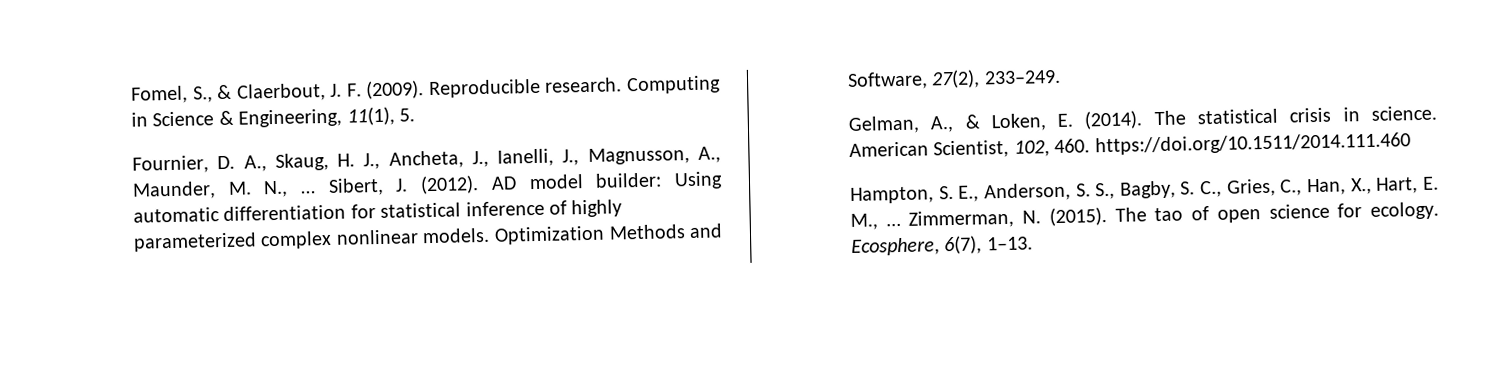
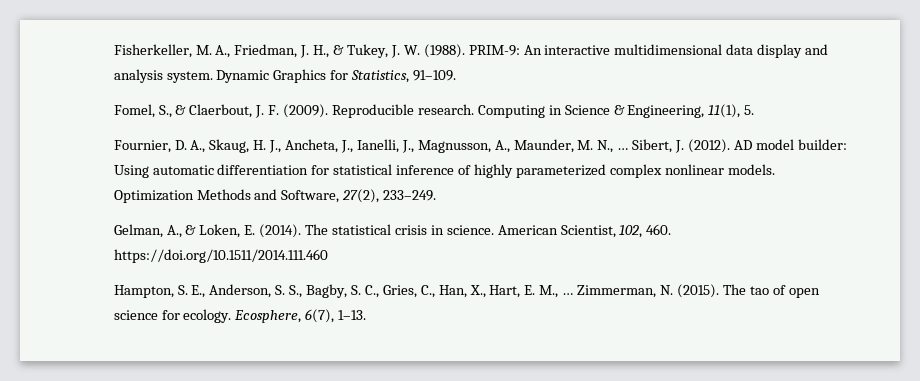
(130, 94) none -> [113,44,829,58] [113,69,457,83] Fisherkeller, M. A., Friedman, J. H., & Tukey, J. W. (1988). PRIM-9: An interactive multidimensional data display and analysis system. Dynamic Graphics for Statistics, 91–109. //

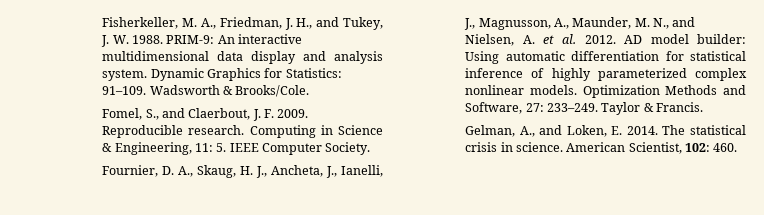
[333,45,345,55] & -> [316,17,340,27] and
[423,44,465,58] (1988). -> [131,35,163,44] 1988.
[351,70,410,83] Statistics, -> [285,68,342,78] Statistics:
(457, 75) none -> [149,85,310,97] Wadsworth & Brooks/Cole.
[175,105,187,115] & -> [161,108,185,118] and
[283,104,329,118] (2009). -> [277,109,309,118] 2009.
[708,104,741,118] 11(1), -> [194,143,213,152] 11:
(755, 110) none -> [229,142,371,155] IEEE Computer Society.
[617,139,731,153] … Sibert, J. (2012). -> [672,17,696,27] [465,34,616,46] and Nielsen, A. et al. 2012.
[342,189,380,203] 27(2), -> [525,103,544,112] 27:
(437, 195) none -> [601,102,704,115] Taylor & Francis.
[185,225,197,235] & -> [539,125,563,135] and
[259,224,302,238] (2014). -> [626,126,658,135] 2014.
[619,224,672,238] [113,249,328,263] [113,284,820,298] [113,309,367,323] 102, 460. https://doi.org/10.1511/2014.111.460 // Hampton, S. E., Anderson, S. S., Bagby, S. C., Gries, C., Han, X., Hart, E. M., … Zimmerman, N. (2015). The tao of open science for ecology. Ecosphere, 6(7), 1–13. -> [685,143,738,152] 102: 460.

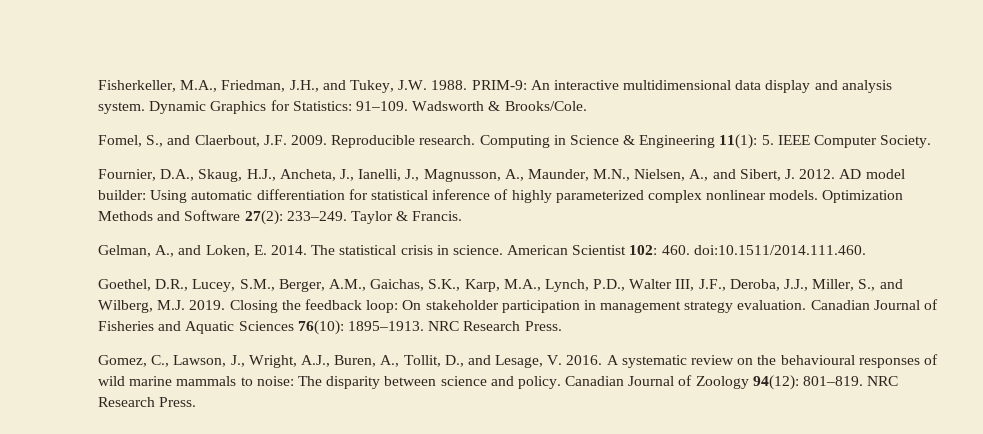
[182,17,383,30] [101,35,129,47] M. A., Friedman, J. H., and Tukey, J. W. -> [180,80,428,93] M.A., Friedman, J.H., and Tukey, J.W.
[252,109,275,121] J. F. -> [263,135,287,145] J.F.
[114,142,213,155] Engineering, 11: -> [639,134,758,149] Engineering 11(1):
[162,165,268,178] D. A., Skaug, H. J., -> [160,169,276,182] D.A., Skaug, H.J.,
[634,17,696,29] [465,34,577,46] M. N., and Nielsen, A. et al. -> [593,169,795,181] M.N., Nielsen, A., and Sibert, J.
[465,102,544,114] Software, 27: -> [184,210,283,225] Software 27(2):
[628,142,682,154] Scientist, -> [572,245,627,255] Scientist
(738, 147) none -> [693,245,866,255] [98,279,903,292] [98,299,938,313] [98,320,562,335] [98,354,938,368] [98,375,899,390] [98,397,197,407] doi:10.1511/2014.111.460. // Goethel, D.R., Lucey, S.M., Berger, A.M., Gaichas, S.K., Karp, M.A., Lynch, P.D., Walter III, J.F., Deroba, J.J., Miller, S., and Wilberg, M.J. 2019. Closing the feedback loop: On stakeholder participation in management strategy evaluation. Canadian Journal of Fisheries and Aquatic Sciences 76(10): 1895–1913. NRC Research Press. // Gomez, C., Lawson, J., Wright, A.J., Buren, A., Tollit, D., and Lesage, V. 2016. A systematic review on the behavioural responses of wild marine mammals to noise: The disparity between science and policy. Canadian Journal of Zoology 94(12): 801–819. NRC Research Press.

